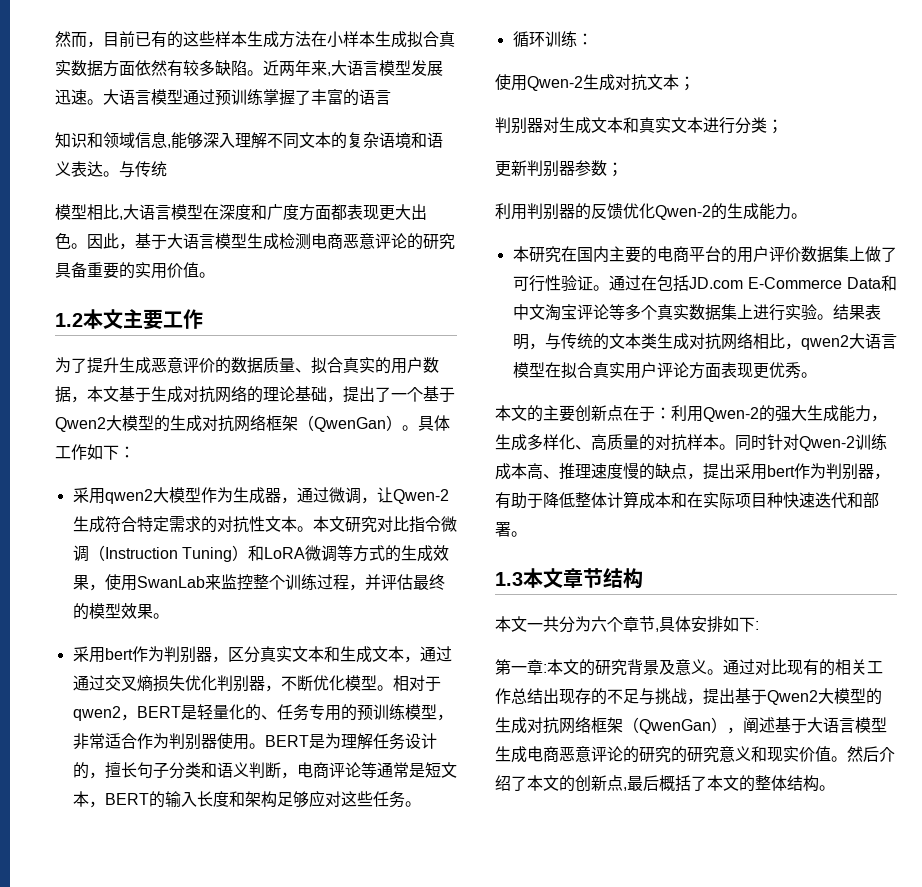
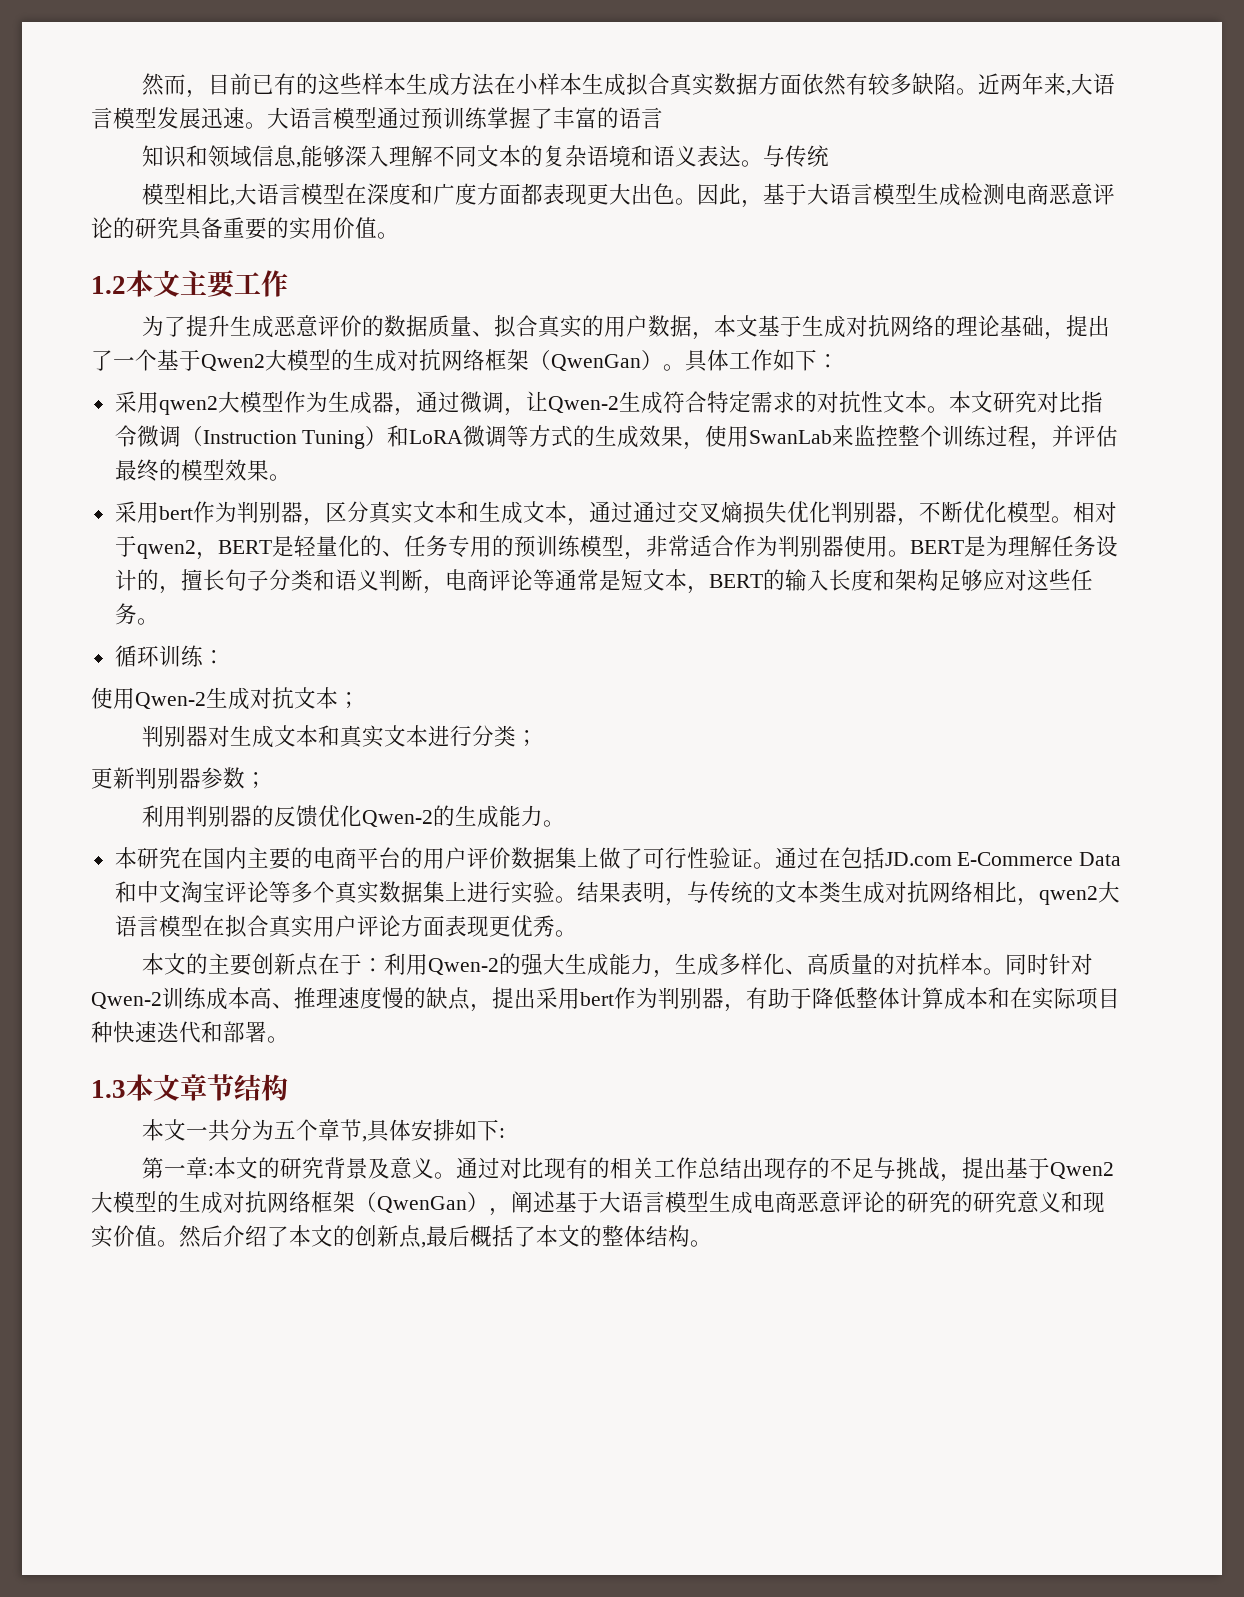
[591,616,607,632] 六 -> [273,1120,296,1139] 五

